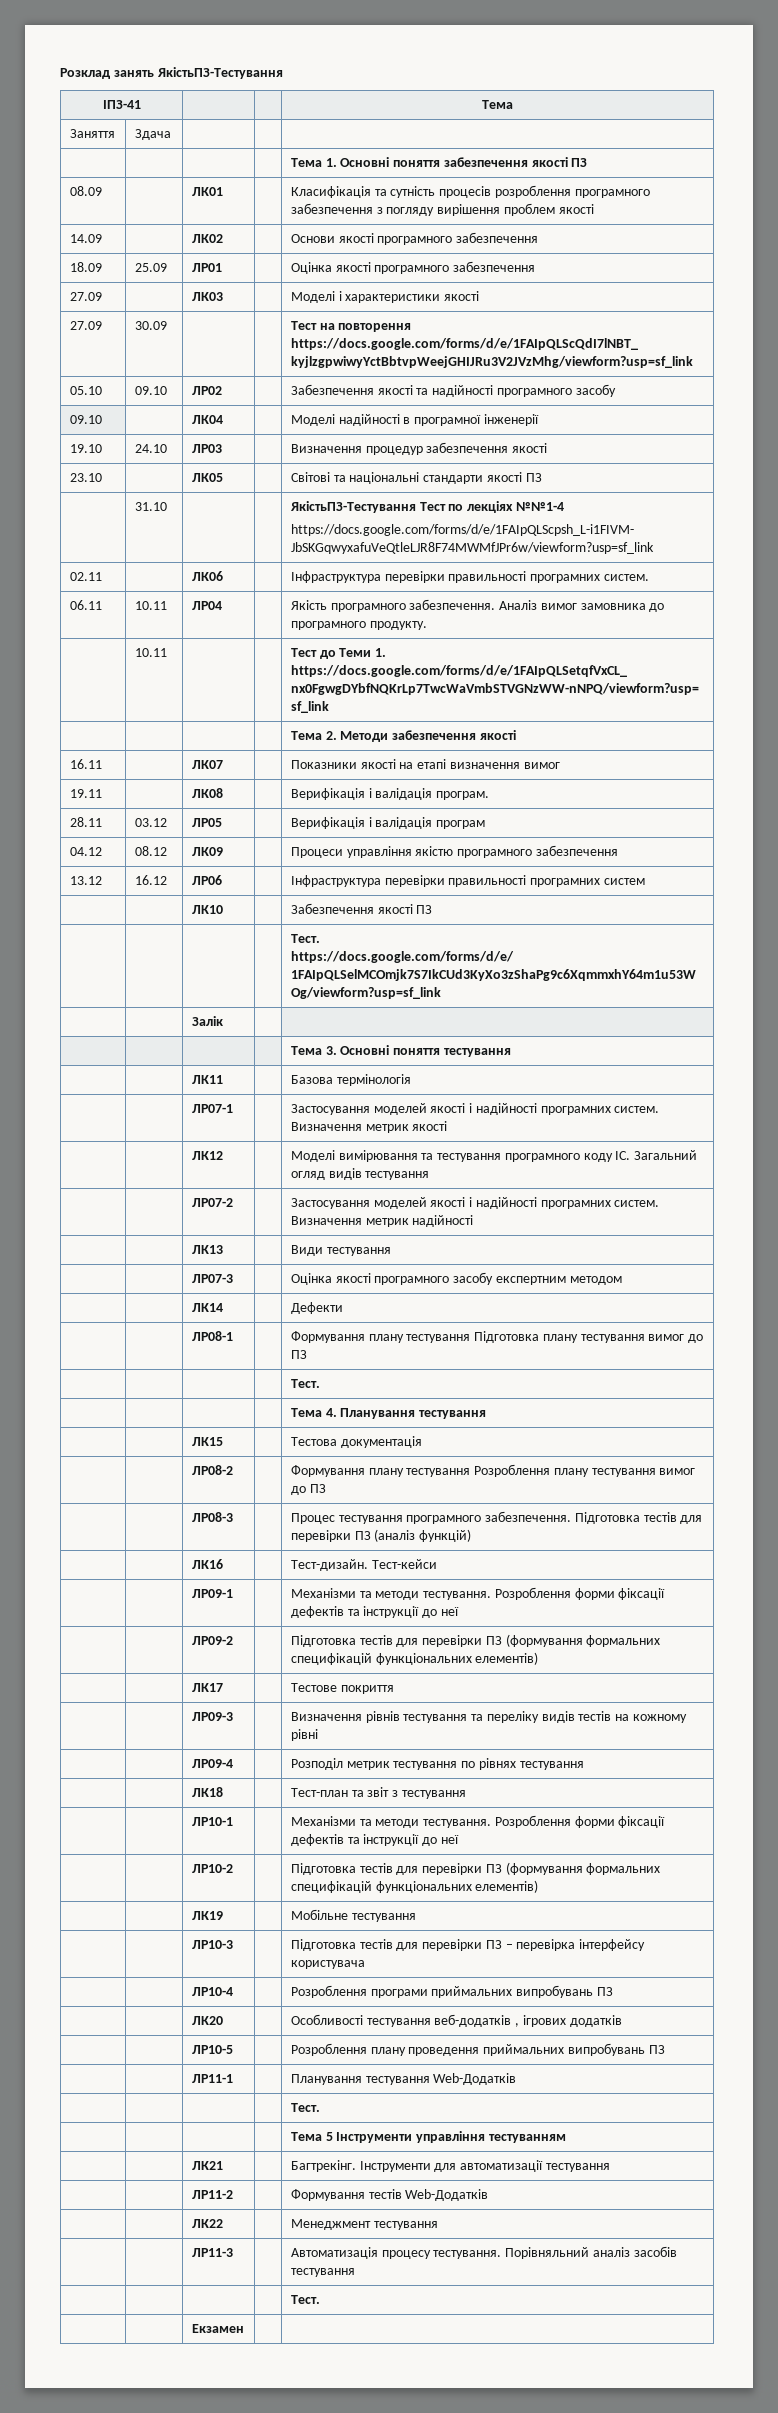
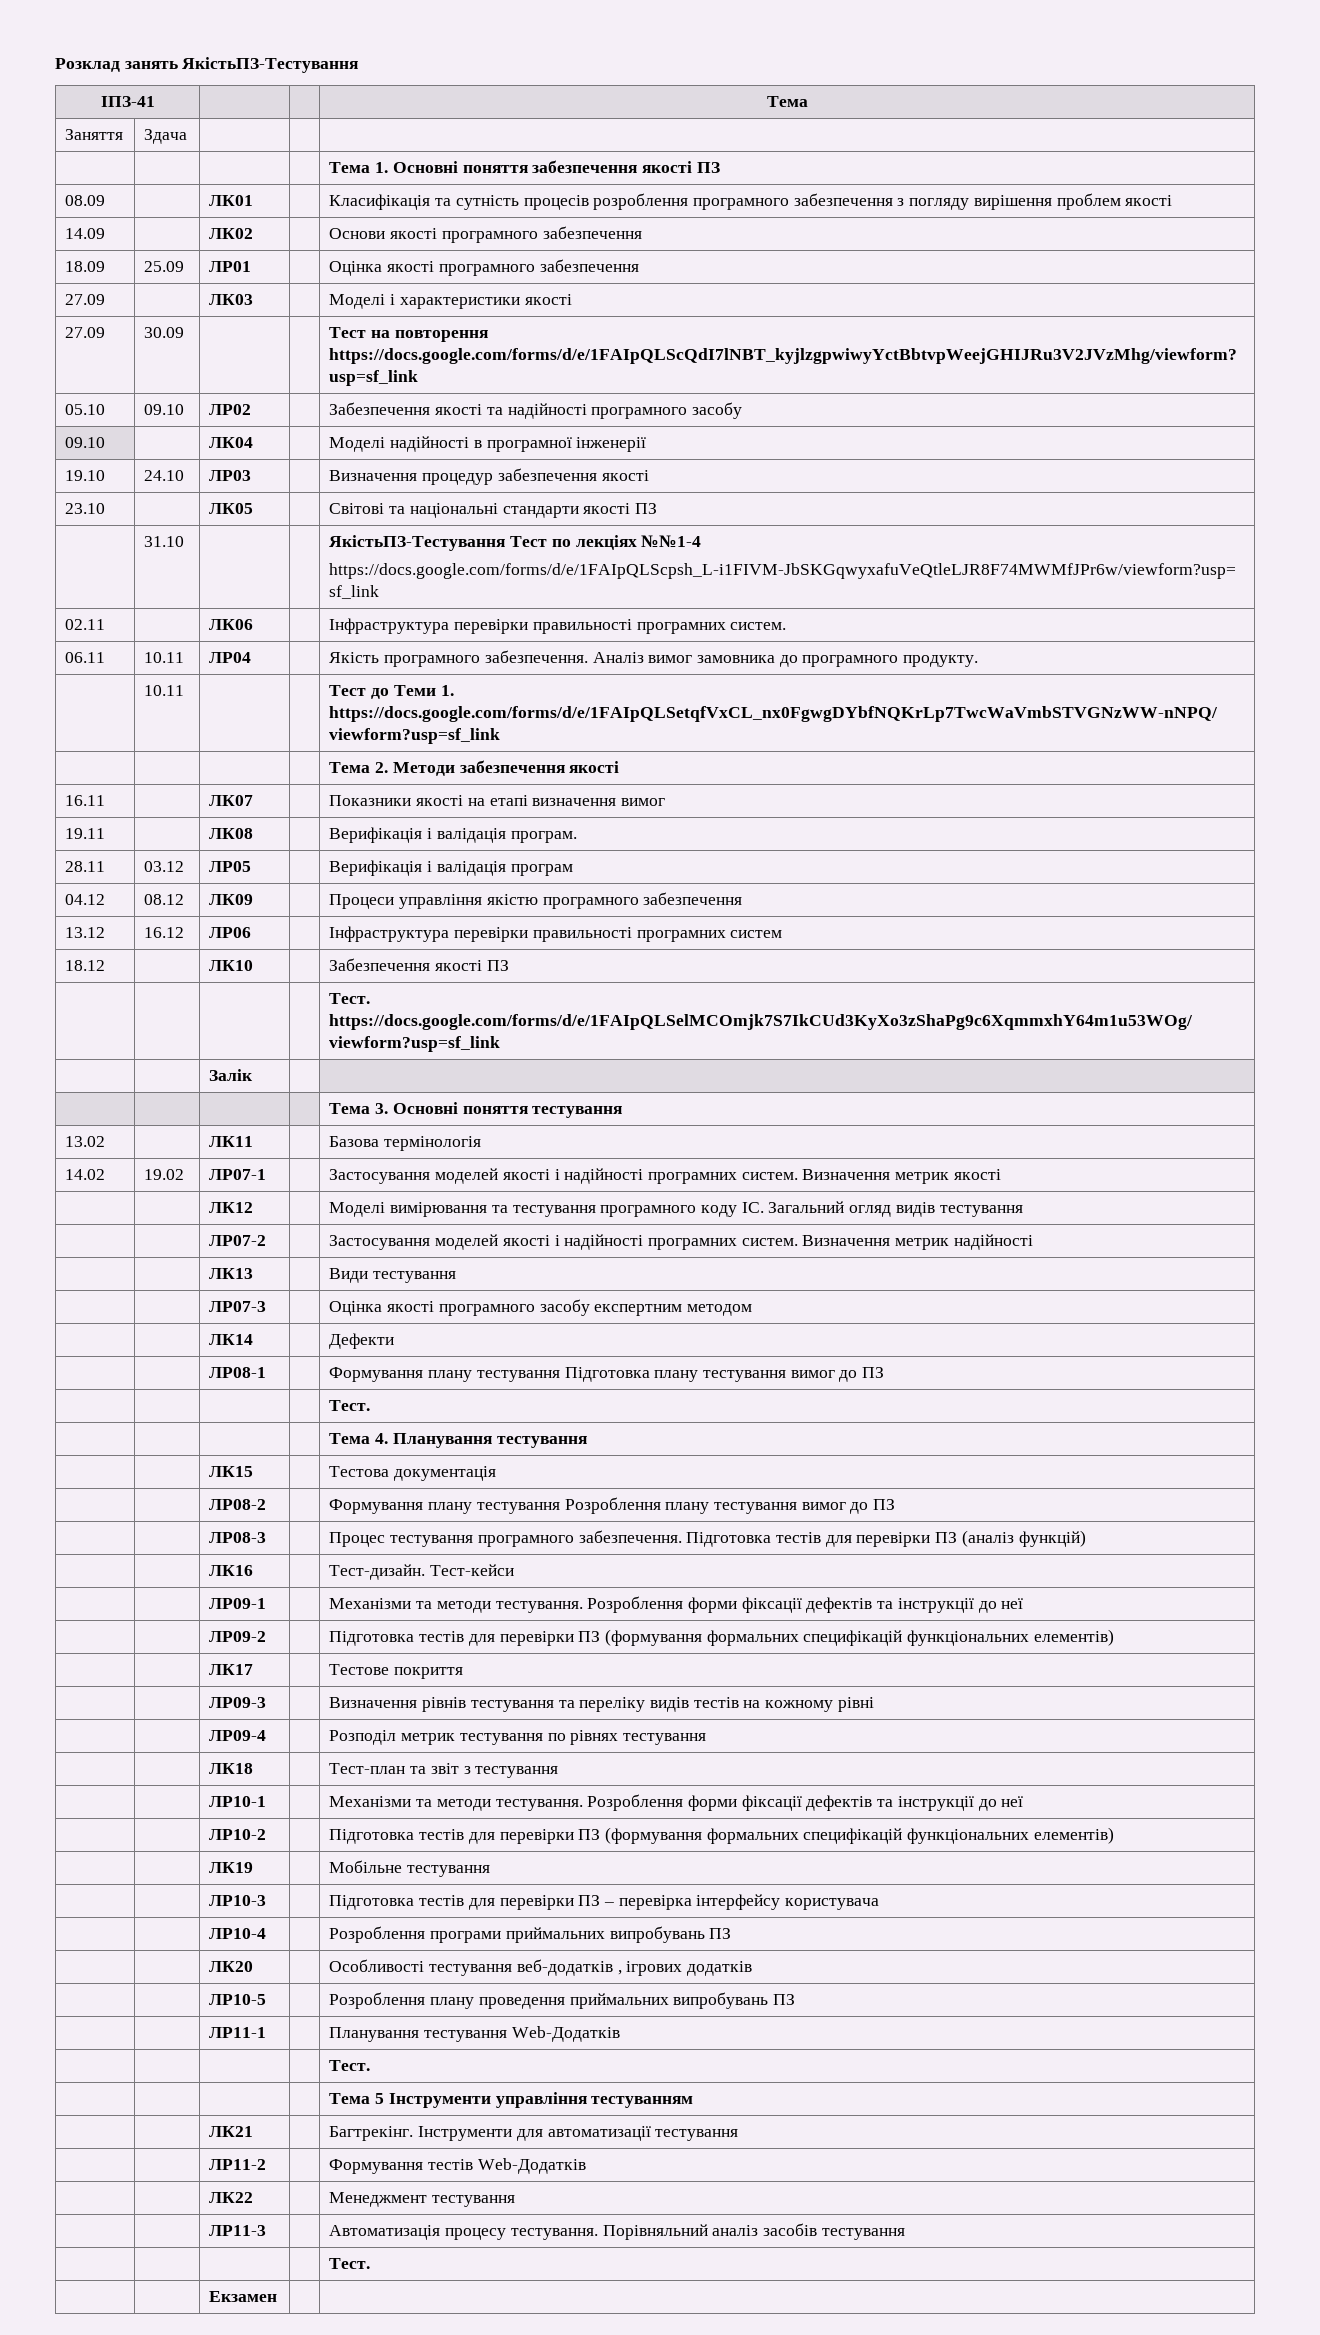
(645, 881) none -> [65,960,106,971] 18.12
(511, 1052) none -> [65,1136,106,1147] 13.02
(411, 1080) | -> [65,1169,106,1180] [144,1169,185,1180] 14.02 | 19.02

